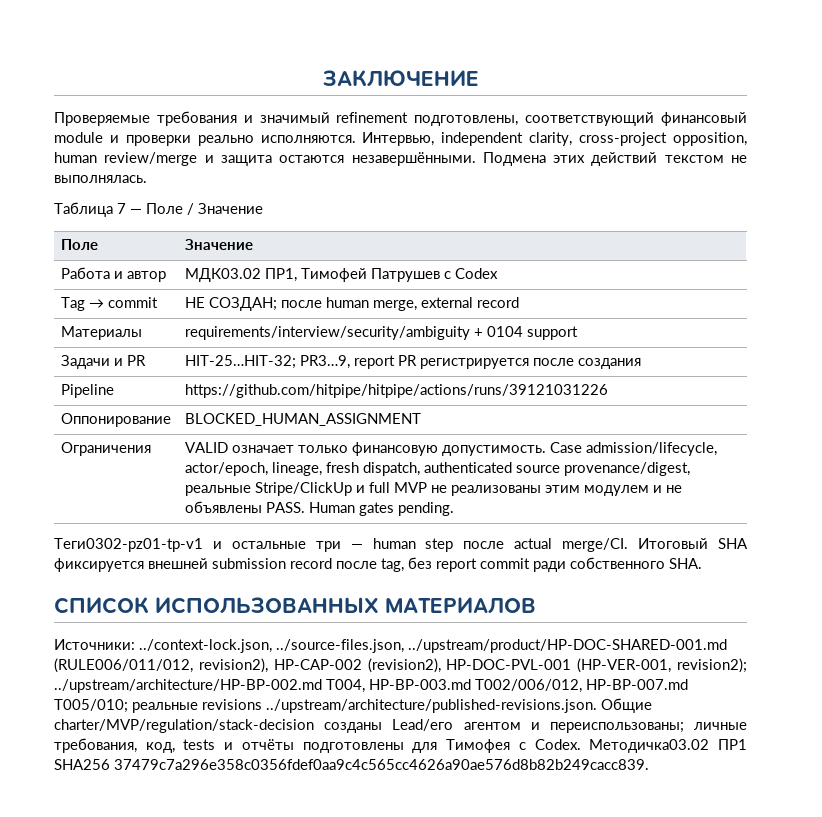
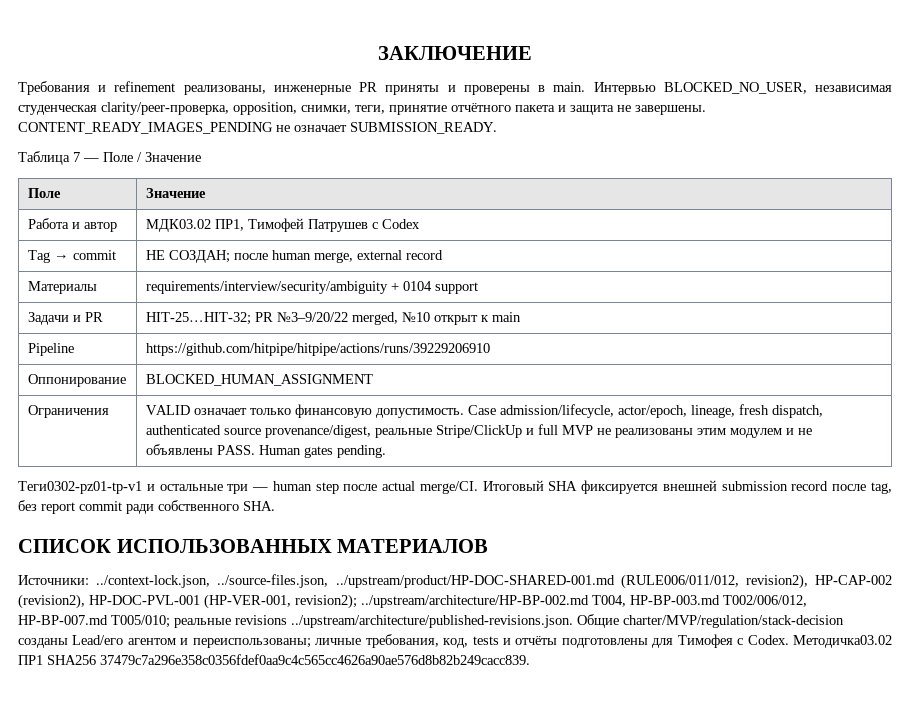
[54,111,747,126] [54,132,748,146] [54,152,747,166] [54,175,147,183] Проверяемые требования и значимый refinement подготовлены, соответствующий финансовый module и проверки реально исполняются. Интервью, independent clarity, cross-project opposition, human review/merge и защита остаются незавершёнными. Подмена этих действий текстом не выполнялась. -> [18,81,893,95] [18,102,706,115] [18,122,497,134] Требования и refinement реализованы, инженерные PR приняты и проверены в main. Интервью BLOCKED_NO_USER, независимая студенческая clarity/peer-проверка, opposition, снимки, теги, принятие отчётного пакета и защита не завершены. CONTENT_READY_IMAGES_PENDING не означает SUBMISSION_READY.
[299,355,641,369] PR3…9, report PR регистрируется после создания -> [254,312,521,325] PR №3–9/20/22 merged, №10 открыт к main
[184,384,608,398] https://github.com/hitpipe/hitpipe/actions/runs/39121031226 -> [145,343,490,356] https://github.com/hitpipe/hitpipe/actions/runs/39229206910

